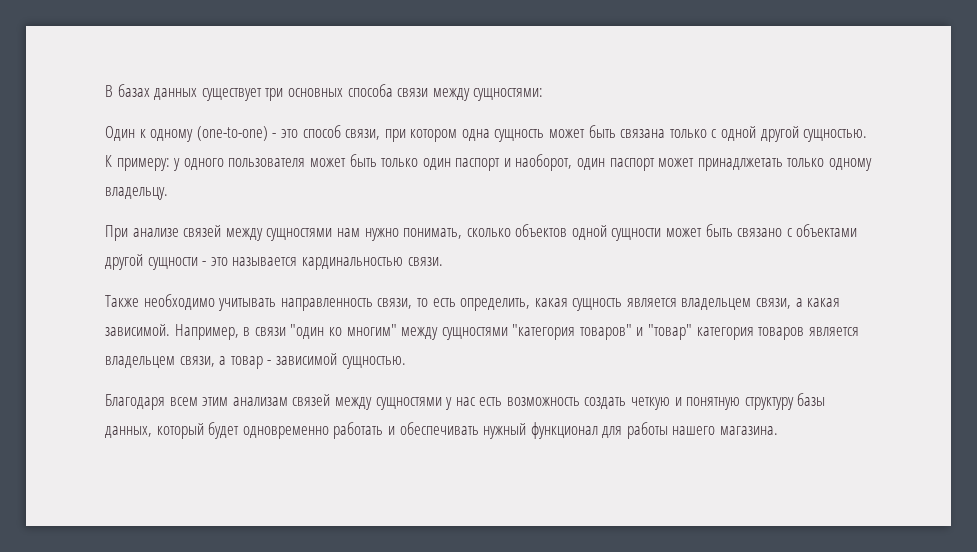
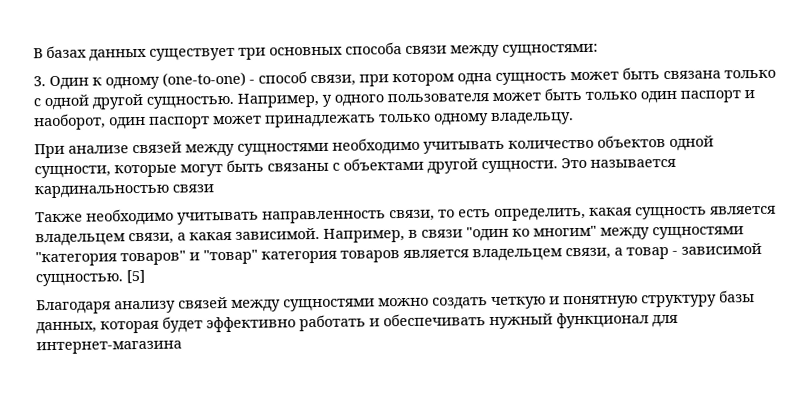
(544, 94) none -> [33,76,46,87] 3.
[280,129,298,138] это -> (255, 81) none
[105,155,170,171] К примеру: -> [237,92,319,108] Например,
[697,158,783,171] принадлжетать -> [265,114,376,128] принадлежать
[336,224,858,241] [105,254,228,270] нам нужно понимать, сколько объектов одной сущности может быть связано с объектами другой сущности - это -> [332,135,714,155] [34,157,587,179] необходимо учитывать количество объектов одной сущности, которые могут быть связаны с объектами другой сущности. Это
[407,257,443,266] связи. -> [172,184,214,193] связи
(406, 362) none -> [126,269,145,284] [5]
[169,394,580,410] всем этим анализам связей между сущностями у нас есть возможность -> [114,297,429,314] анализу связей между сущностями можно
[156,422,329,439] который будет одновременно -> [100,316,296,334] которая будет эффективно
[626,422,779,439] работы нашего магазина. -> [36,340,182,355] интернет-магазина

